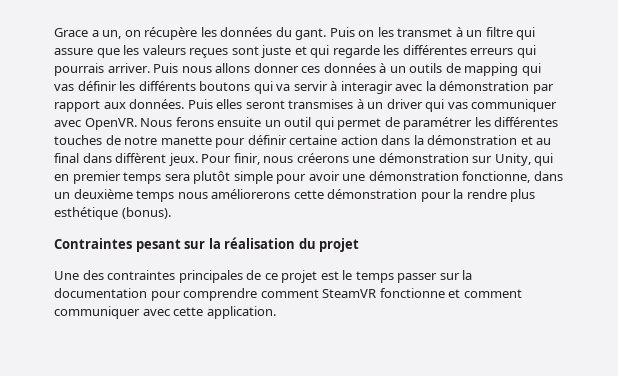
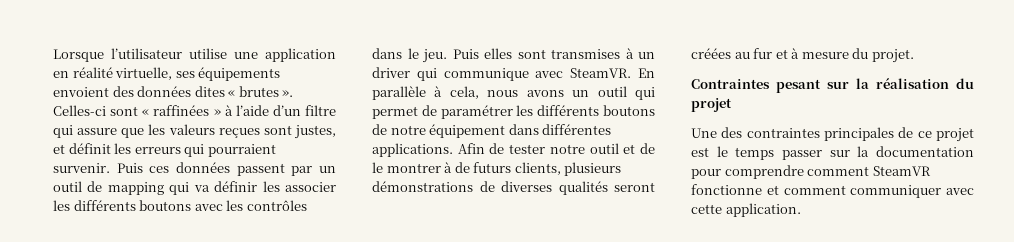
[54,27,483,40] Grace a un, on récupère les données du gant. Puis on les transmet à un -> [53,48,336,62] [53,67,281,81] [53,86,294,97] [53,105,301,116] Lorsque l’utilisateur utilise une application en réalité virtuelle, ses équipements envoient des données dites « brutes ». Celles-ci sont « raffinées » à l’aide d’un
[261,45,536,58] [54,63,443,76] juste et qui regarde les différentes erreurs qui pourrais arriver. Puis nous allons donner ces données à un outils -> [294,125,336,139] [53,143,276,157] [53,162,336,176] [53,181,82,192] justes, et définit les erreurs qui pourraient survenir. Puis ces données passent par un outil
[54,84,74,91] vas -> [193,185,210,192] va
[138,81,554,94] [54,99,185,112] différents boutons qui va servir à interagir avec la démonstration par rapport aux données. -> [284,182,336,192] [53,200,307,211] [372,48,447,63] associer les différents boutons avec les contrôles dans le jeu.
[245,100,285,109] seront -> [517,49,546,59] sont
[447,99,558,112] [54,117,262,130] vas communiquer avec OpenVR. Nous ferons ensuite -> [443,68,655,81] [372,86,564,100] communique avec SteamVR. En parallèle à cela, nous avons
[494,117,559,127] [54,135,552,148] [54,153,554,166] [54,171,563,184] [54,189,536,202] [54,207,171,220] différentes touches de notre manette pour définir certaine action dans la démonstration et au final dans diffèrent jeux. Pour finir, nous créerons une démonstration sur Unity, qui en premier temps sera plutôt simple pour avoir une démonstration fonctionne, dans un deuxième temps nous améliorerons cette démonstration pour la rendre plus esthétique (bonus). -> [537,105,655,116] [372,124,612,138] [372,143,655,157] [372,162,622,176] [372,181,655,195] [691,48,914,63] différents boutons de notre équipement dans différentes applications. Afin de tester notre outil et de le montrer à de futurs clients, plusieurs démonstrations de diverses qualités seront créées au fur et à mesure du projet.

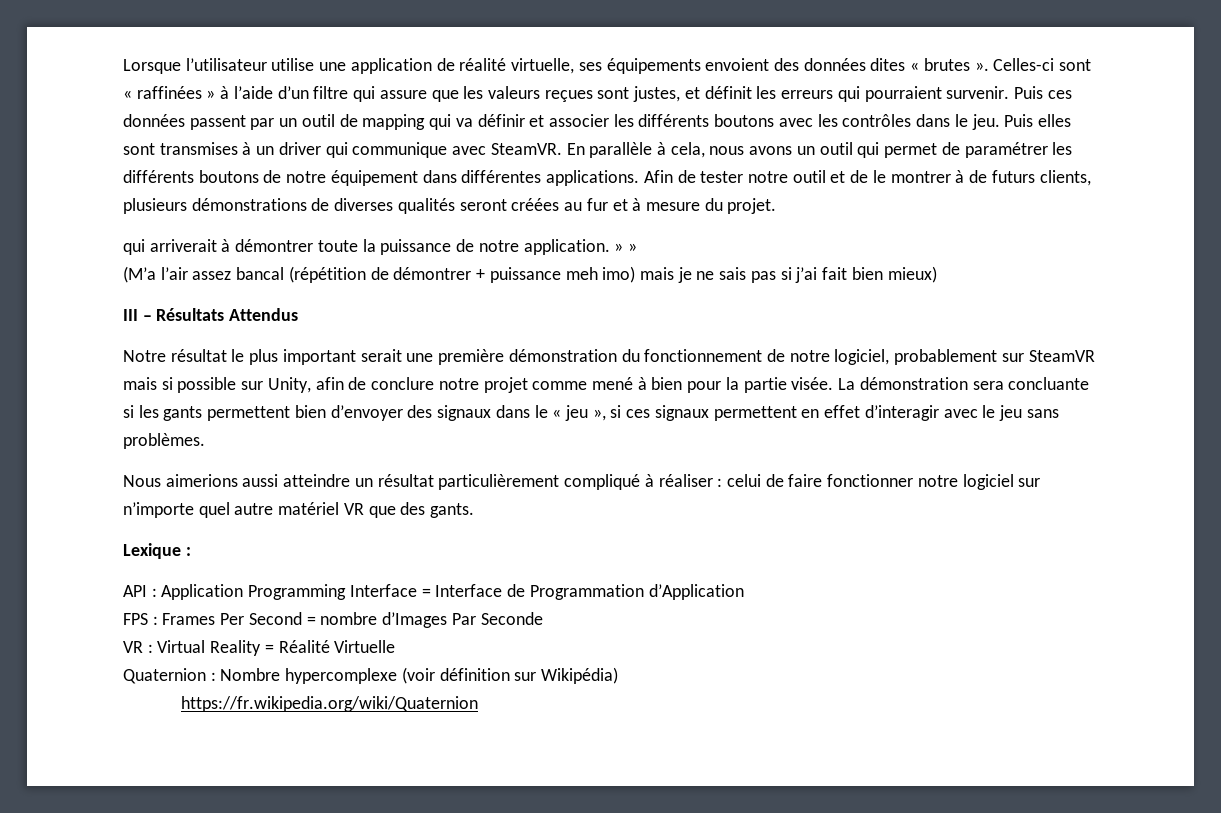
[53,71,69,78] en -> [436,58,455,71] de
[262,181,280,192] les -> [529,115,545,127] et
[691,78,974,93] [691,98,732,112] [691,127,974,142] [691,146,974,160] [691,165,931,179] [691,184,974,198] [691,203,801,217] Contraintes pesant sur la réalisation du projet // Une des contraintes principales de ce projet est le temps passer sur la documentation pour comprendre comment SteamVR fonctionne et comment communiquer avec cette application. -> [123,239,637,255] [123,266,937,283] [123,308,299,321] [123,349,1095,365] [123,377,1090,393] [123,405,1059,421] [123,433,205,449] [123,474,1041,490] [123,502,475,518] [123,543,191,559] [123,584,744,600] [123,612,543,628] [123,640,396,656] [123,667,619,684] [181,696,479,712] qui arriverait à démontrer toute la puissance de notre application. » » // (M’a l’air assez bancal (répétition de démontrer + puissance meh imo) mais je ne sais pas si j’ai fait bien mieux) // III – Résultats Attendus // Notre résultat le plus important serait une première démonstration du fonctionnement de notre logiciel, probablement sur SteamVR mais si possible sur Unity, afin de conclure notre projet comme mené à bien pour la partie visée. La démonstration sera concluante si les gants permettent bien d’envoyer des signaux dans le « jeu », si ces signaux permettent en effet d’interagir avec le jeu sans problèmes. // Nous aimerions aussi atteindre un résultat particulièrement compliqué à réaliser : celui de faire fonctionner notre logiciel sur n’importe quel autre matériel VR que des gants. // Lexique : // API : Application Programming Interface = Interface de Programmation d’Application // FPS : Frames Per Second = nombre d’Images Par Seconde // VR : Virtual Reality = Réalité Virtuelle // Quaternion : Nombre hypercomplexe (voir définition sur Wikipédia) // https://fr.wikipedia.org/wiki/Quaternion

